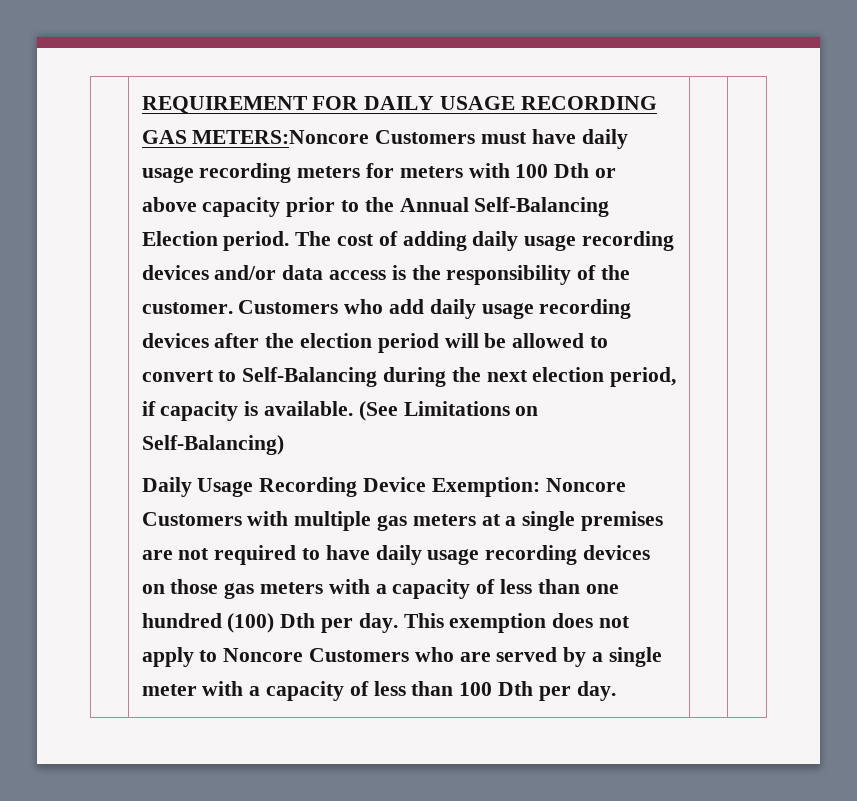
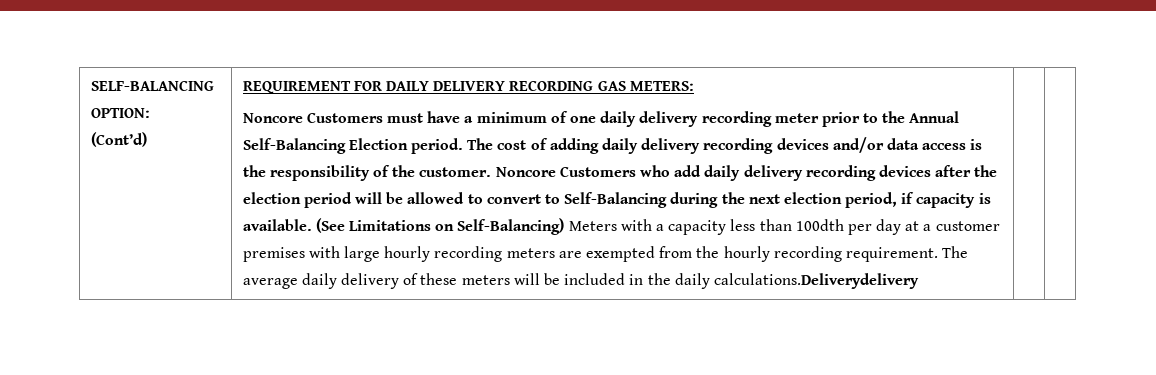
(141, 105) none -> [90,80,214,91] [90,108,150,118] [90,132,147,147] SELF-BALANCING OPTION: // (Cont’d)
[440,96,516,110] USAGE -> [433,81,506,91] DELIVERY
[192,130,370,144] METERS:Noncore -> [629,81,694,91] [242,113,303,123] METERS: // Noncore
[581,129,628,149] [141,163,617,183] [141,197,281,217] daily usage recording meters for meters with 100 Dth or above capacity -> [464,111,819,127] a minimum of one daily delivery recording meter
[524,235,577,251] usage -> [641,138,701,154] delivery
(233, 308) none -> [495,167,556,177] Noncore
[481,303,534,319] usage -> [743,165,803,181] delivery
[141,477,626,497] [141,511,664,531] [141,545,651,565] [141,579,619,599] [141,613,631,633] [141,647,662,667] [141,681,616,701] // Daily Usage Recording Device Exemption: Noncore Customers with multiple gas meters at a single premises are not required to have daily usage recording devices on those gas meters with a capacity of less than one hundred (100) Dth per day. This exemption does not apply to Noncore Customers who are served by a single meter with a capacity of less than 100 Dth per day. -> [568,219,1000,235] [242,246,969,262] [242,273,919,289] Meters with a capacity less than 100dth per day at a customer premises with large hourly recording meters are exempted from the hourly recording requirement. The average daily delivery of these meters will be included in the daily calculations.Deliverydelivery

